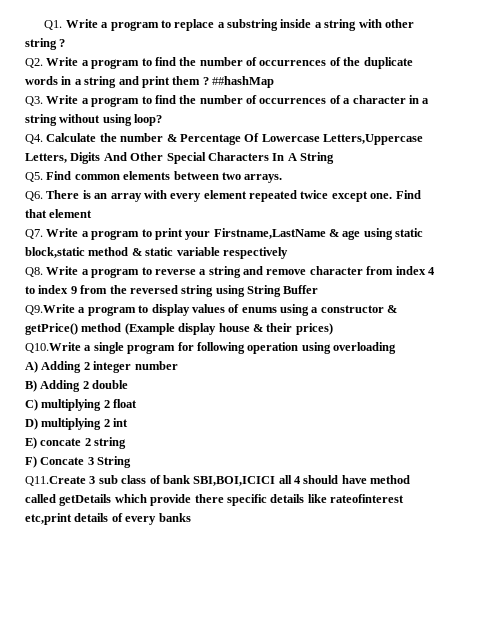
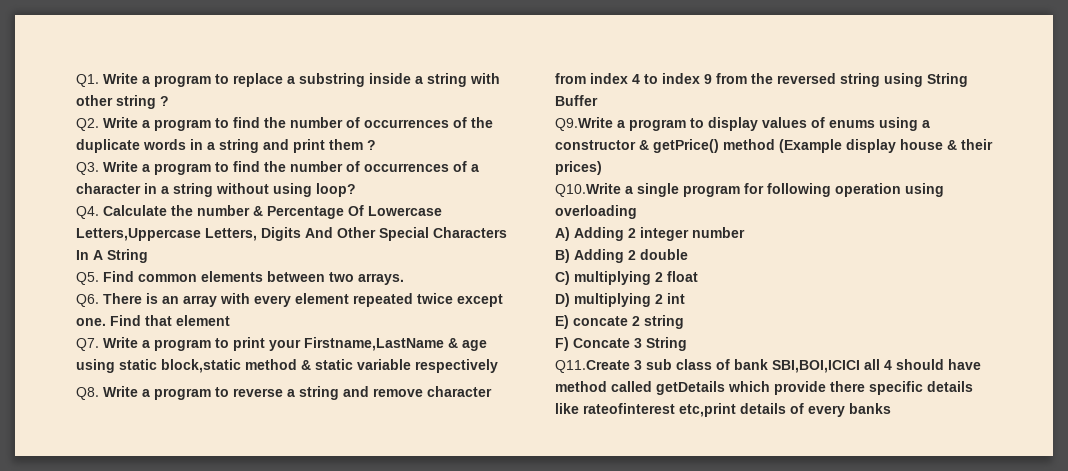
[212,76,274,88] ##hashMap -> (376, 145) none

